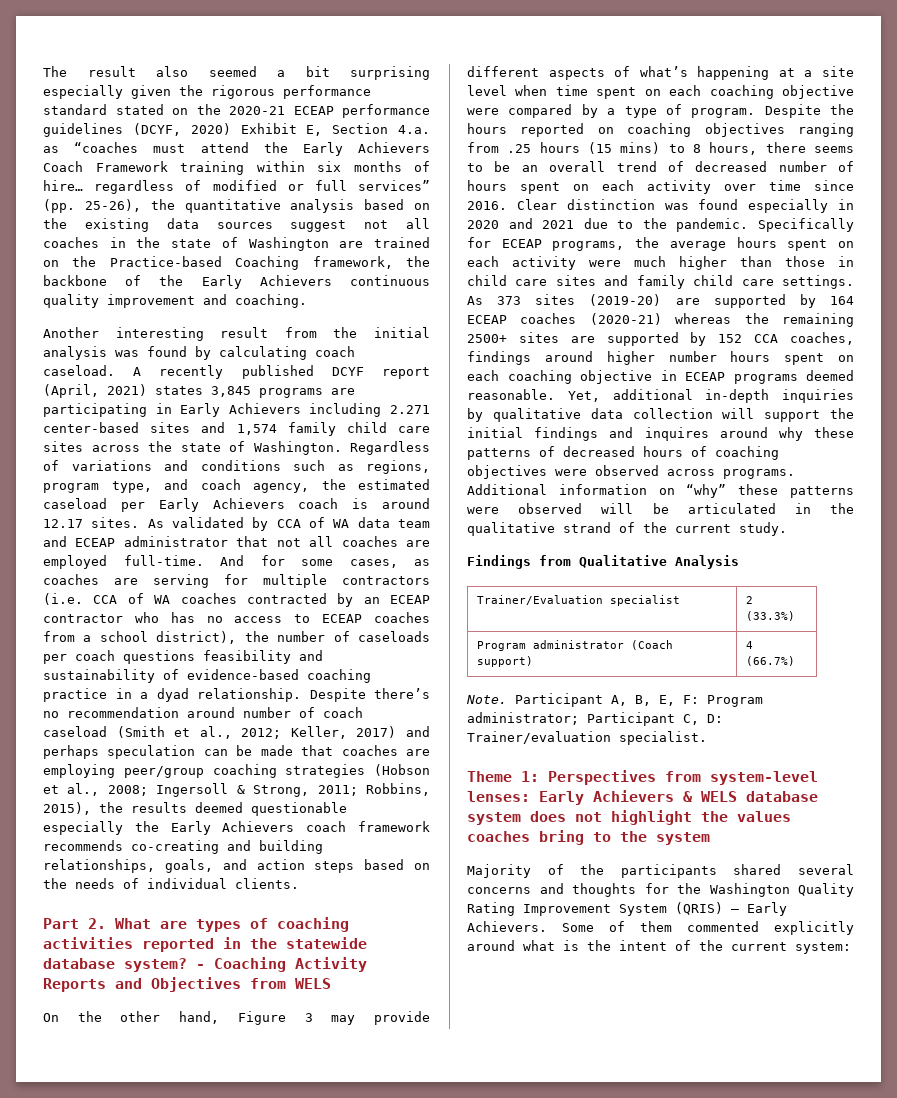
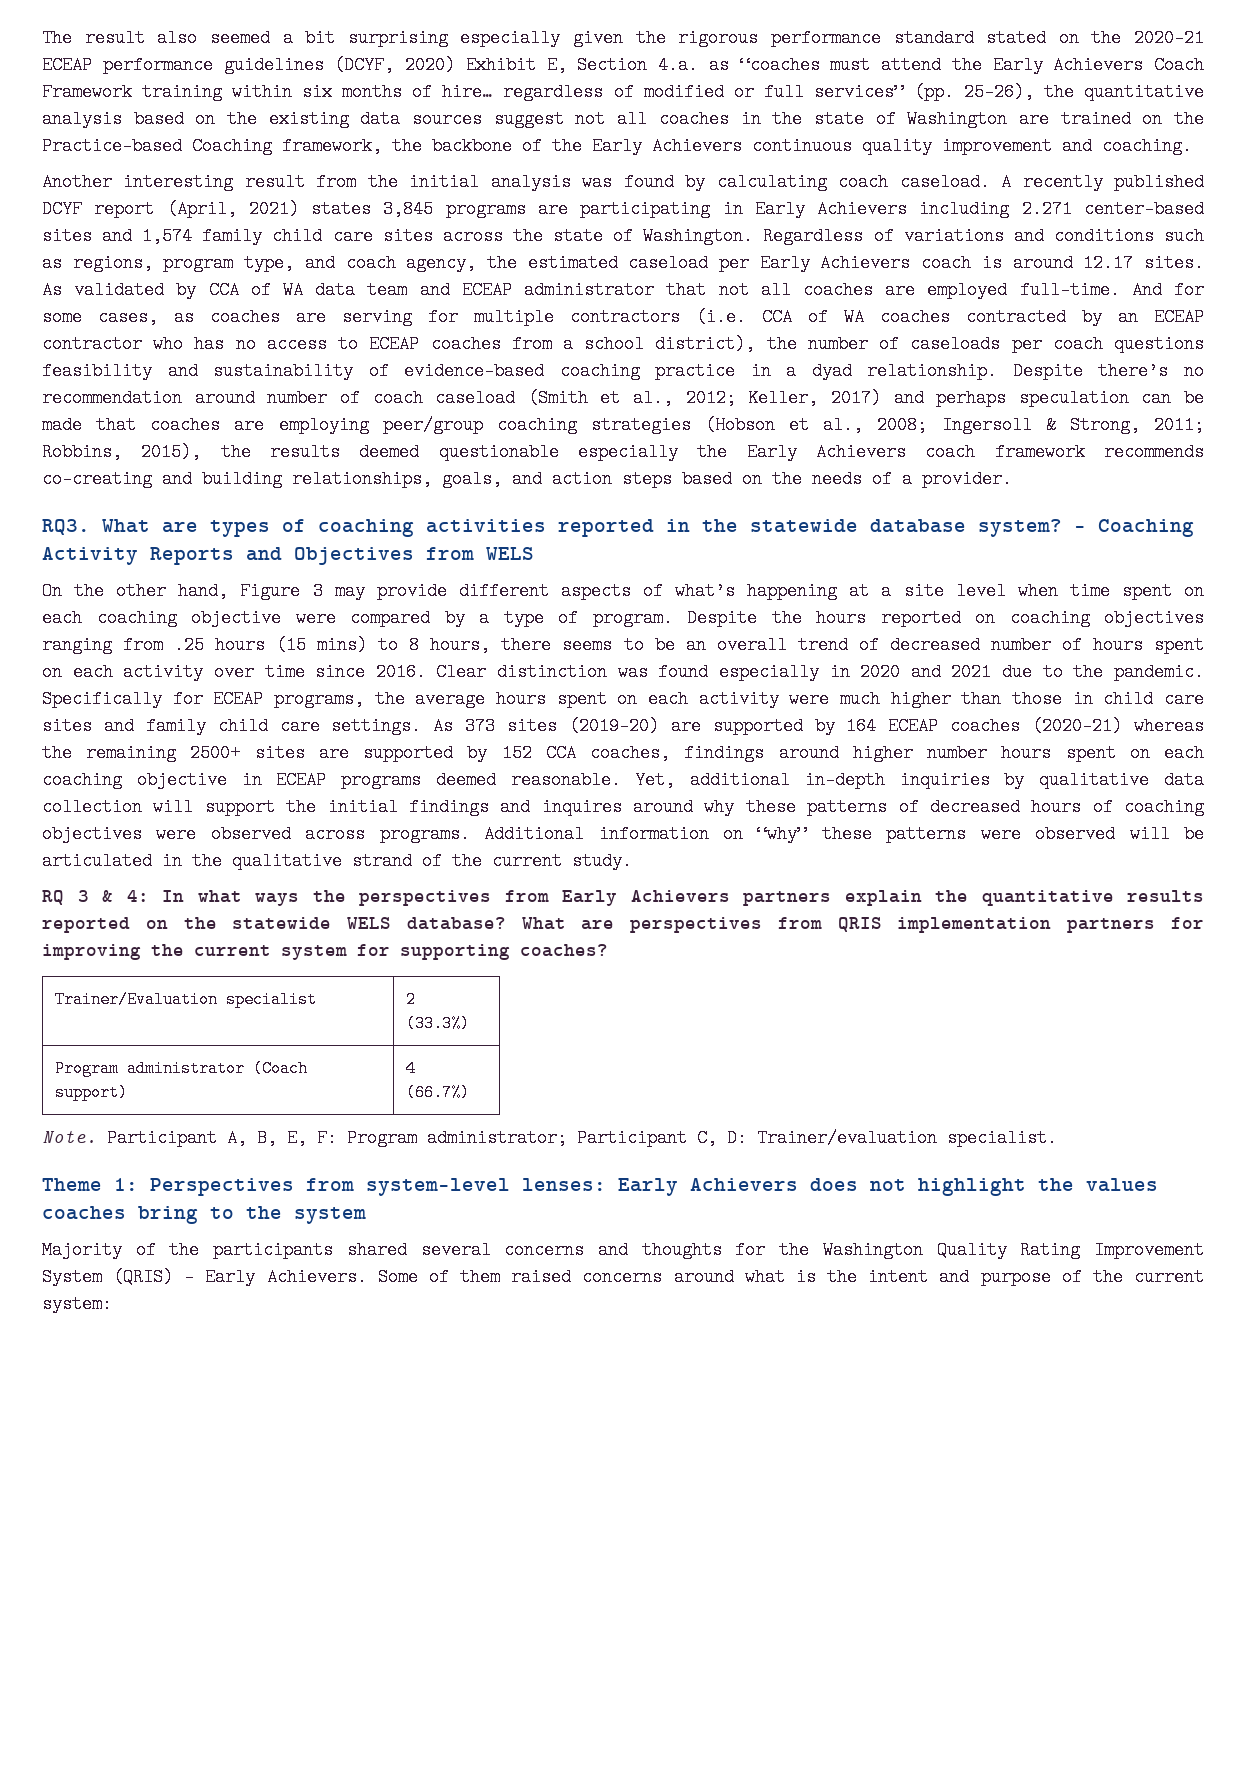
[147,878,299,889] [43,918,106,929] individual clients. // Part 2. -> [902,470,1012,488] [42,519,90,535] a provider. // RQ3.
[467,555,739,569] Findings from Qualitative Analysis -> [42,890,1204,906] [42,917,1204,933] [42,944,608,960] RQ 3 & 4: In what ways the perspectives from Early Achievers partners explain the quantitative results reported on the statewide WELS database? What are perspectives from QRIS implementation partners for improving the current system for supporting coaches?
[683,791,818,802] [467,812,521,825] & WELS database system -> (798, 1184) none
[687,921,854,935] commented explicitly -> [511,1268,663,1286] raised concerns
(667, 945) none -> [939,1268,1051,1286] and purpose

